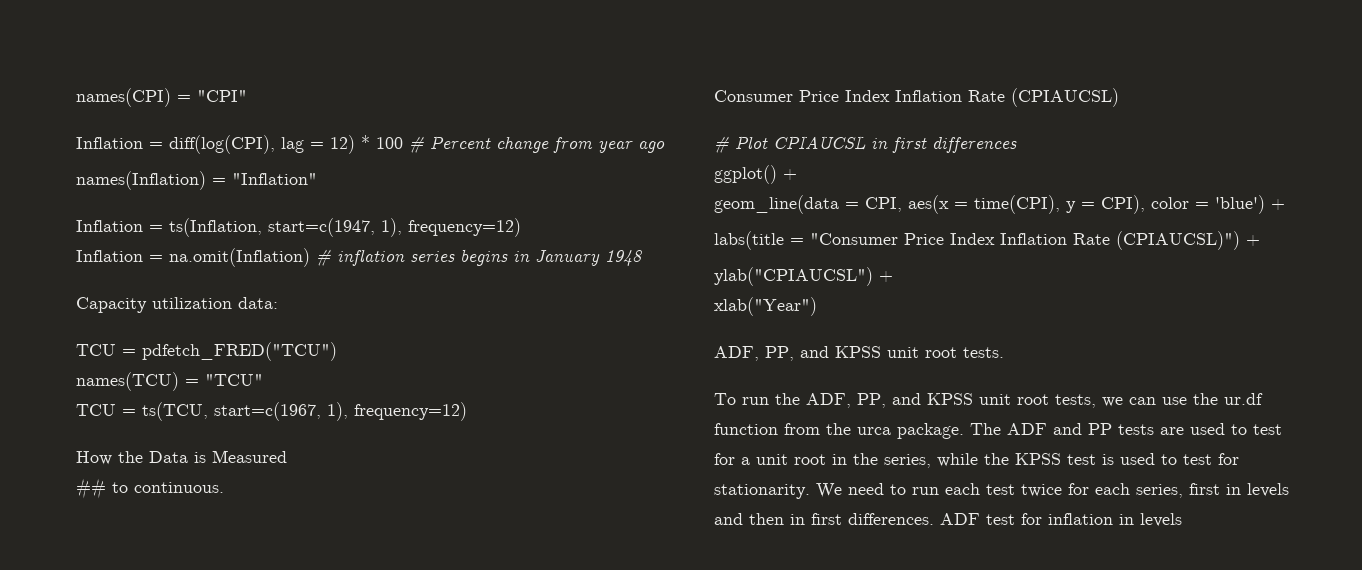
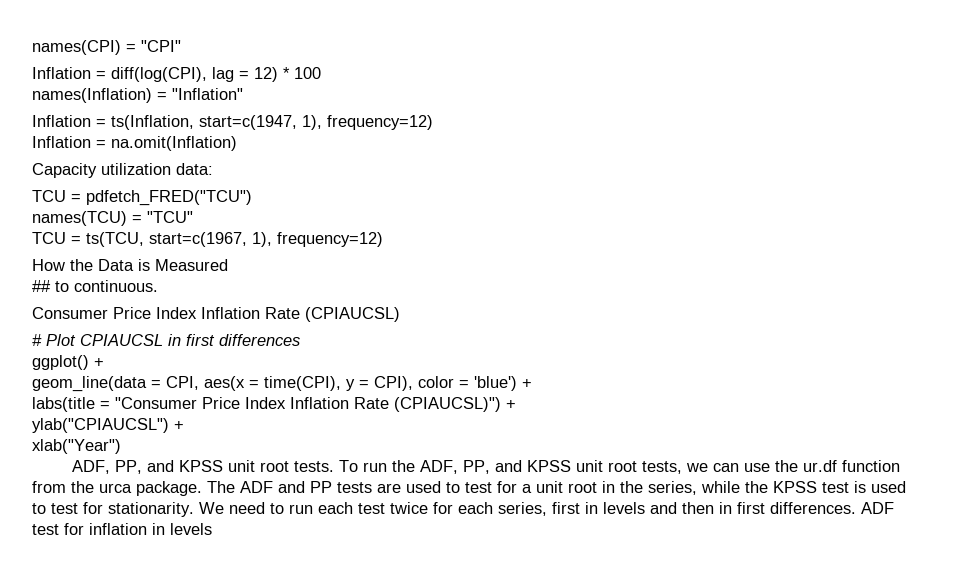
[409,136,665,154] # Percent change from year ago -> (321, 73) none
[316,249,642,267] # inflation series begins in January 1948 -> (237, 143) none
(1004, 352) // -> (335, 466) none

